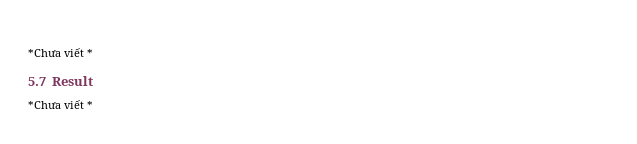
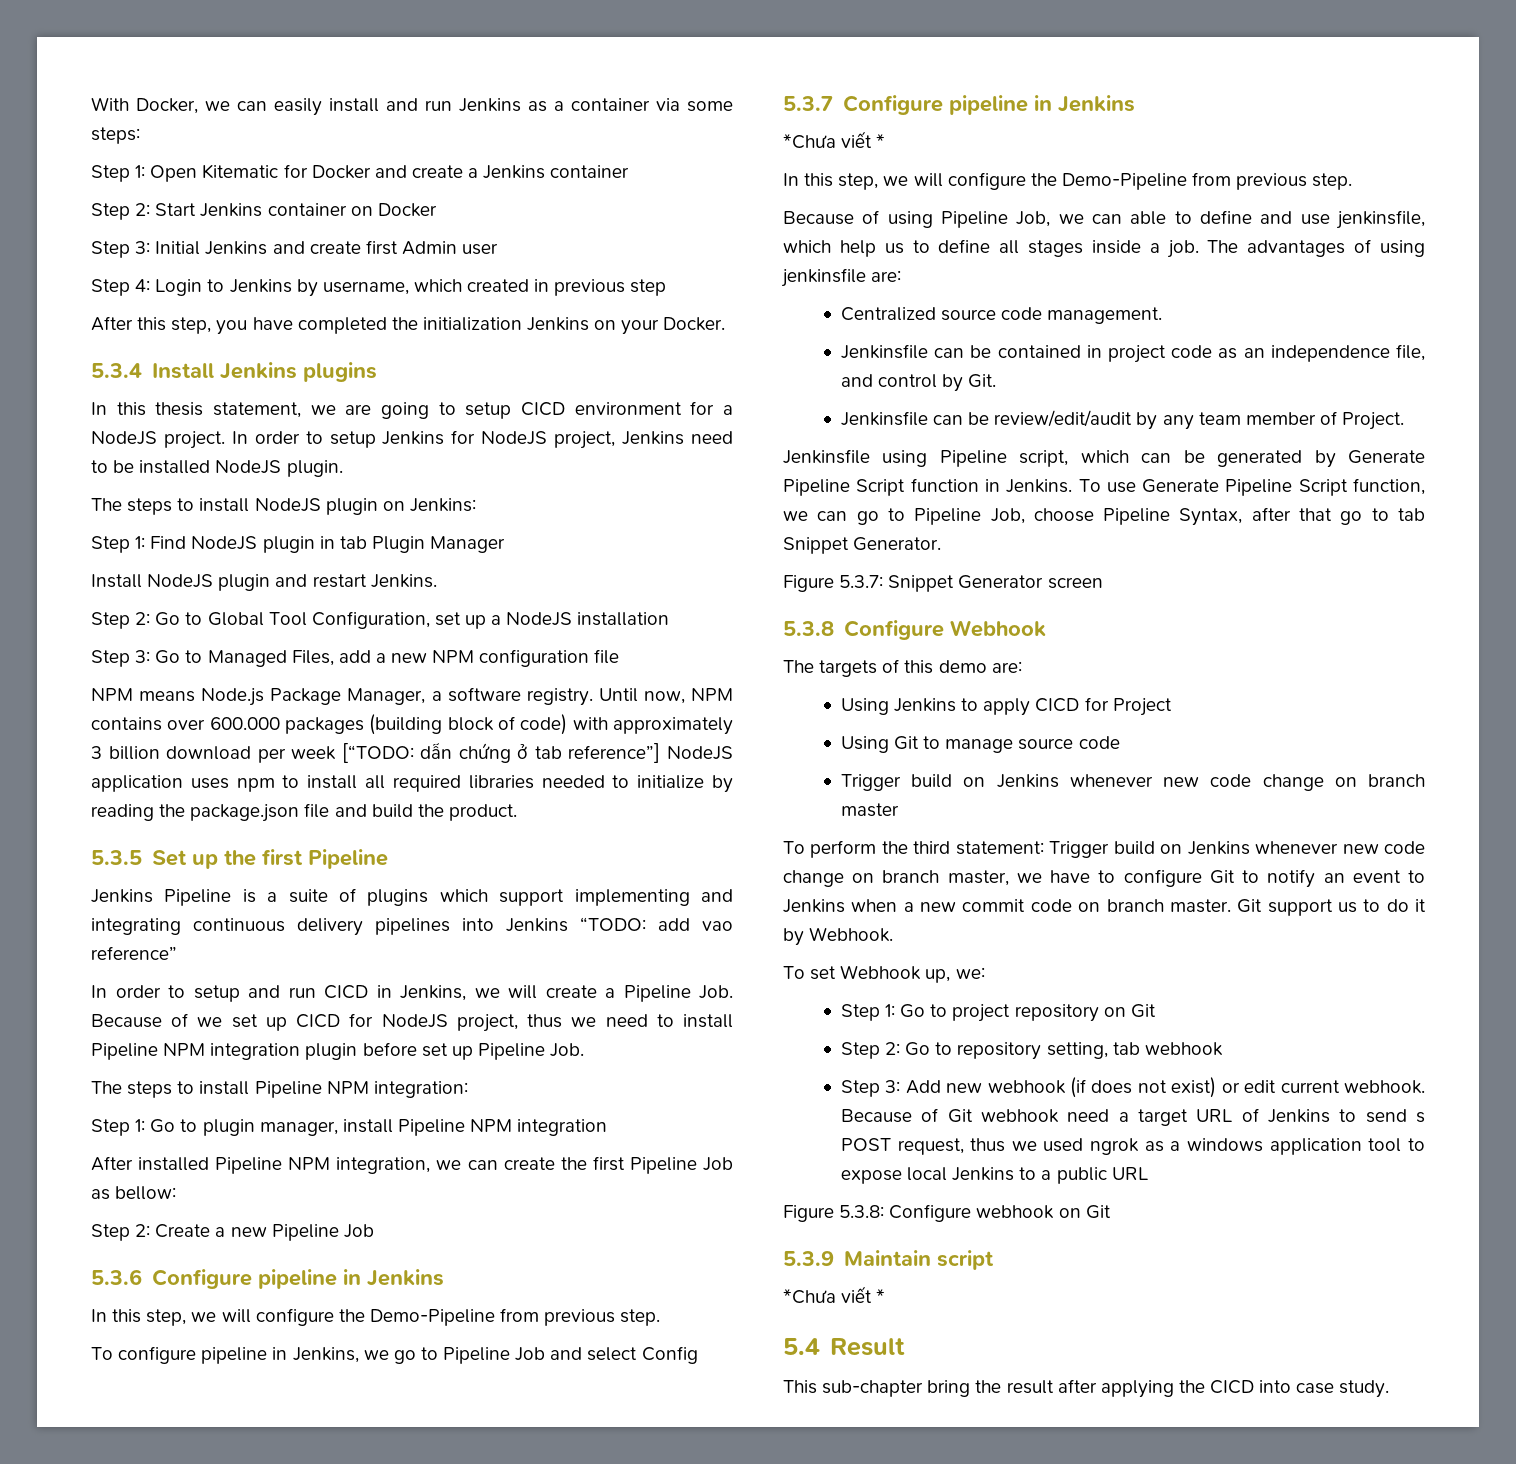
[28,48,93,57] [28,77,46,86] *Chưa viết * // 5.7 -> [91,97,733,116] [91,127,140,144] [91,164,630,182] [91,203,437,220] [91,240,499,258] [91,279,667,297] [91,316,726,335] [91,362,377,382] [91,401,733,419] [91,430,733,449] [91,460,343,477] [91,498,476,515] [91,536,506,553] [91,574,437,591] [91,611,670,629] [91,649,620,667] [91,687,734,706] [91,714,733,735] [91,743,733,763] [91,775,734,793] [91,803,517,822] [91,849,388,869] [91,888,733,906] [91,917,733,936] [91,946,177,960] [91,985,733,1002] [91,1013,733,1032] [91,1042,585,1060] [91,1081,468,1098] [91,1119,608,1136] [91,1156,734,1174] [91,1186,177,1200] [91,1224,374,1241] [91,1269,444,1289] [91,1308,661,1326] [91,1346,698,1364] [783,95,1135,115] [783,131,886,149] [783,172,1353,190] [783,210,1425,229] [783,239,1425,258] [781,268,902,287] [840,307,1163,324] [840,344,1425,363] [840,374,997,392] [840,410,1405,430] [783,449,1425,468] [783,478,1425,496] [783,507,1425,526] [783,537,942,554] [783,575,1103,592] [783,620,1046,640] [783,659,1022,677] [840,697,1172,716] [840,736,1120,753] [840,774,1425,791] [840,803,899,817] [783,840,1425,858] [783,869,1425,888] [783,899,1426,916] [783,927,894,946] [783,965,985,983] [840,1004,1156,1022] [840,1042,1223,1060] [840,1077,1425,1098] [840,1108,1425,1126] [840,1138,1426,1155] [840,1167,1148,1184] [783,1204,1111,1222] [783,1250,994,1270] [783,1286,886,1304] [783,1338,820,1355] With Docker, we can easily install and run Jenkins as a container via some steps: // Step 1: Open Kitematic for Docker and create a Jenkins container // Step 2: Start Jenkins container on Docker // Step 3: Initial Jenkins and create first Admin user // Step 4: Login to Jenkins by username, which created in previous step // After this step, you have completed the initialization Jenkins on your Docker. // 5.3.4 Install Jenkins plugins // In this thesis statement, we are going to setup CICD environment for a NodeJS project. In order to setup Jenkins for NodeJS project, Jenkins need to be installed NodeJS plugin. // The steps to install NodeJS plugin on Jenkins: // Step 1: Find NodeJS plugin in tab Plugin Manager // Install NodeJS plugin and restart Jenkins. // Step 2: Go to Global Tool Configuration, set up a NodeJS installation // Step 3: Go to Managed Files, add a new NPM configuration file // NPM means Node.js Package Manager, a software registry. Until now, NPM contains over 600.000 packages (building block of code) with approximately 3 billion download per week [“TODO: dẫn chứng ở tab reference”] NodeJS application uses npm to install all required libraries needed to initialize by reading the package.json file and build the product. // 5.3.5 Set up the first Pipeline // Jenkins Pipeline is a suite of plugins which support implementing and integrating continuous delivery pipelines into Jenkins “TODO: add vao reference” // In order to setup and run CICD in Jenkins, we will create a Pipeline Job. Because of we set up CICD for NodeJS project, thus we need to install Pipeline NPM integration plugin before set up Pipeline Job. // The steps to install Pipeline NPM integration: // Step 1: Go to plugin manager, install Pipeline NPM integration // After installed Pipeline NPM integration, we can create the first Pipeline Job as bellow: // Step 2: Create a new Pipeline Job // 5.3.6 Configure pipeline in Jenkins // In this step, we will configure the Demo-Pipeline from previous step. // To configure pipeline in Jenkins, we go to Pipeline Job and select Config // 5.3.7 Configure pipeline in Jenkins // *Chưa viết * // In this step, we will configure the Demo-Pipeline from previous step. // Because of using Pipeline Job, we can able to define and use jenkinsfile, which help us to define all stages inside a job. The advantages of using jenkinsfile are: // Centralized source code management. // Jenkinsfile can be contained in project code as an independence file, and control by Git. // Jenkinsfile can be review/edit/audit by any team member of Project. // Jenkinsfile using Pipeline script, which can be generated by Generate Pipeline Script function in Jenkins. To use Generate Pipeline Script function, we can go to Pipeline Job, choose Pipeline Syntax, after that go to tab Snippet Generator. // Figure 5.3.7: Snippet Generator screen // 5.3.8 Configure Webhook // The targets of this demo are: // Using Jenkins to apply CICD for Project // Using Git to manage source code // Trigger build on Jenkins whenever new code change on branch master // To perform the third statement: Trigger build on Jenkins whenever new code change on branch master, we have to configure Git to notify an event to Jenkins when a new commit code on branch master. Git support us to do it by Webhook. // To set Webhook up, we: // Step 1: Go to project repository on Git // Step 2: Go to repository setting, tab webhook // Step 3: Add new webhook (if does not exist) or edit current webhook. Because of Git webhook need a target URL of Jenkins to send s POST request, thus we used ngrok as a windows application tool to expose local Jenkins to a public URL // Figure 5.3.8: Configure webhook on Git // 5.3.9 Maintain script // *Chưa viết * // 5.4
[28,100,93,109] *Chưa viết * -> [783,1379,1390,1398] This sub-chapter bring the result after applying the CICD into case study.

